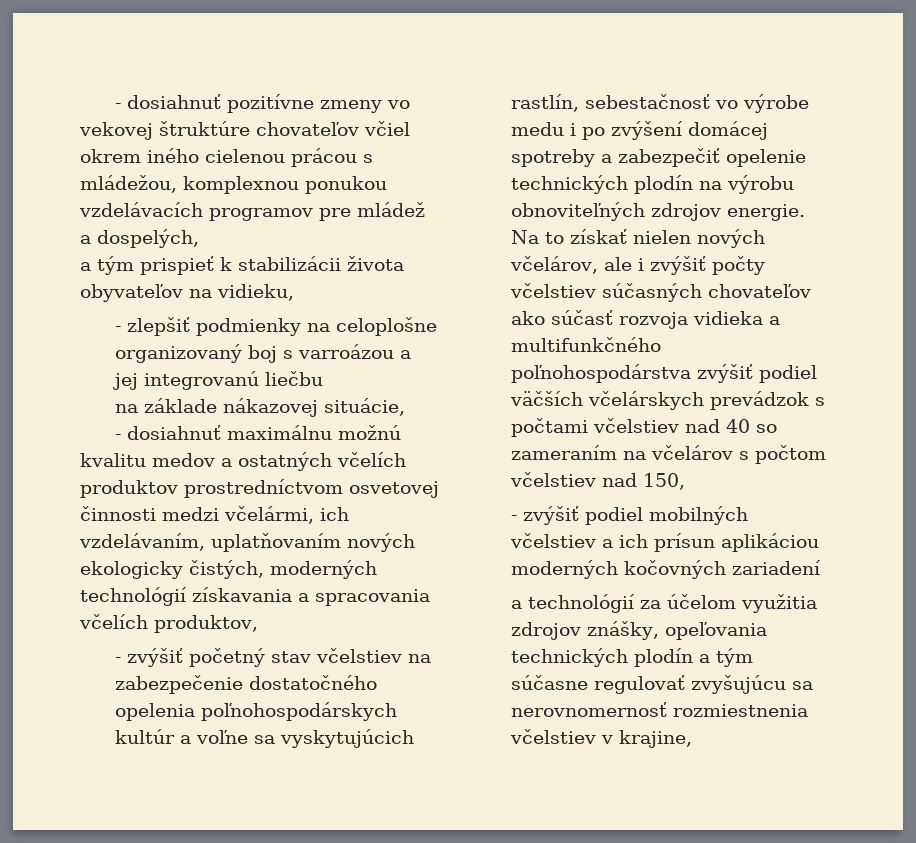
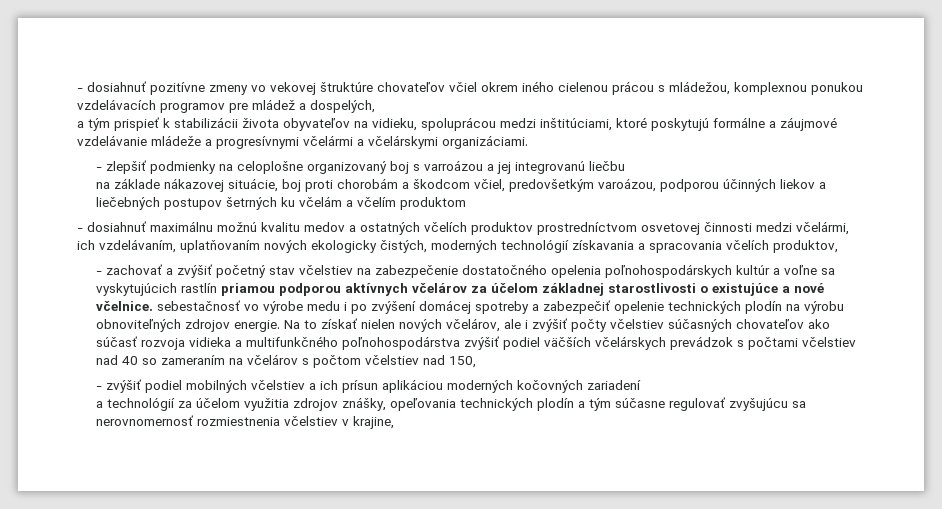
(294, 292) none -> [421,117,837,131] [77,135,528,149] spoluprácou medzi inštitúciami, ktoré poskytujú formálne a záujmové vzdelávanie mládeže a progresívnymi včelármi a včelárskymi organizáciami.
(406, 407) none -> [281,178,826,192] [95,196,466,210] boj proti chorobám a škodcom včiel, predovšetkým varoázou, podporou účinných liekov a liečebných postupov šetrných ku včelám a včelím produktom
(122, 660) none -> [105,264,173,275] zachovať a
[511,94,580,112] rastlín, -> [180,282,824,296] [95,300,153,311] rastlín priamou podporou aktívnych včelárov za účelom základnej starostlivosti o existujúce a nové včelnice.

